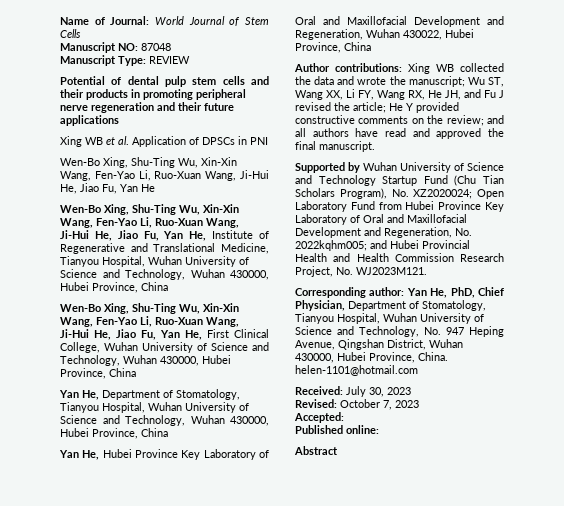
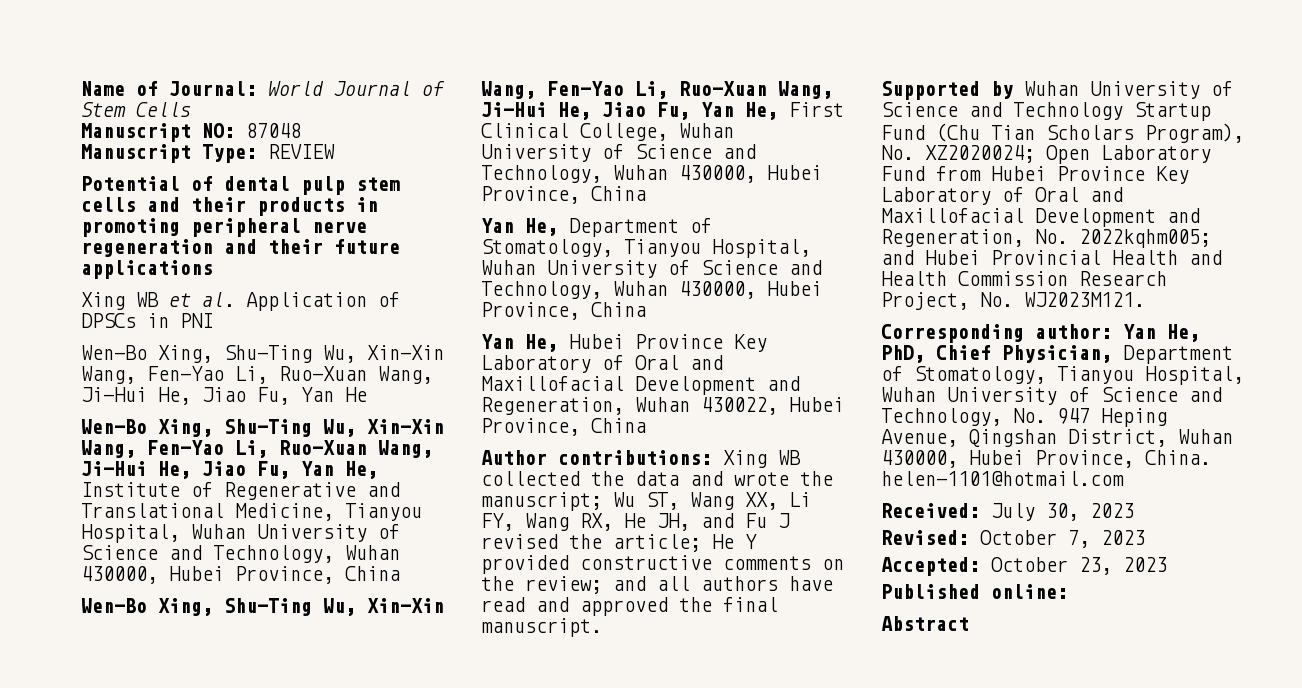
(344, 417) none -> [991,557,1167,575] October 23, 2023

